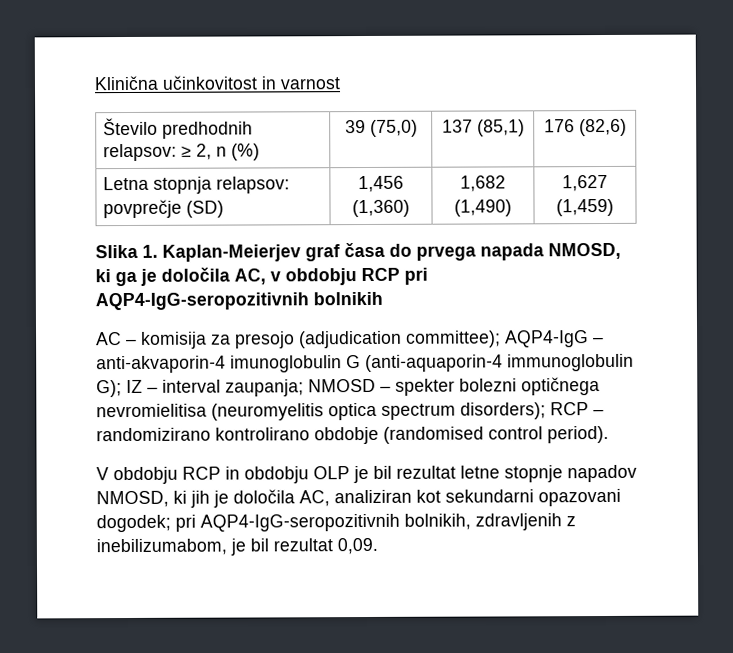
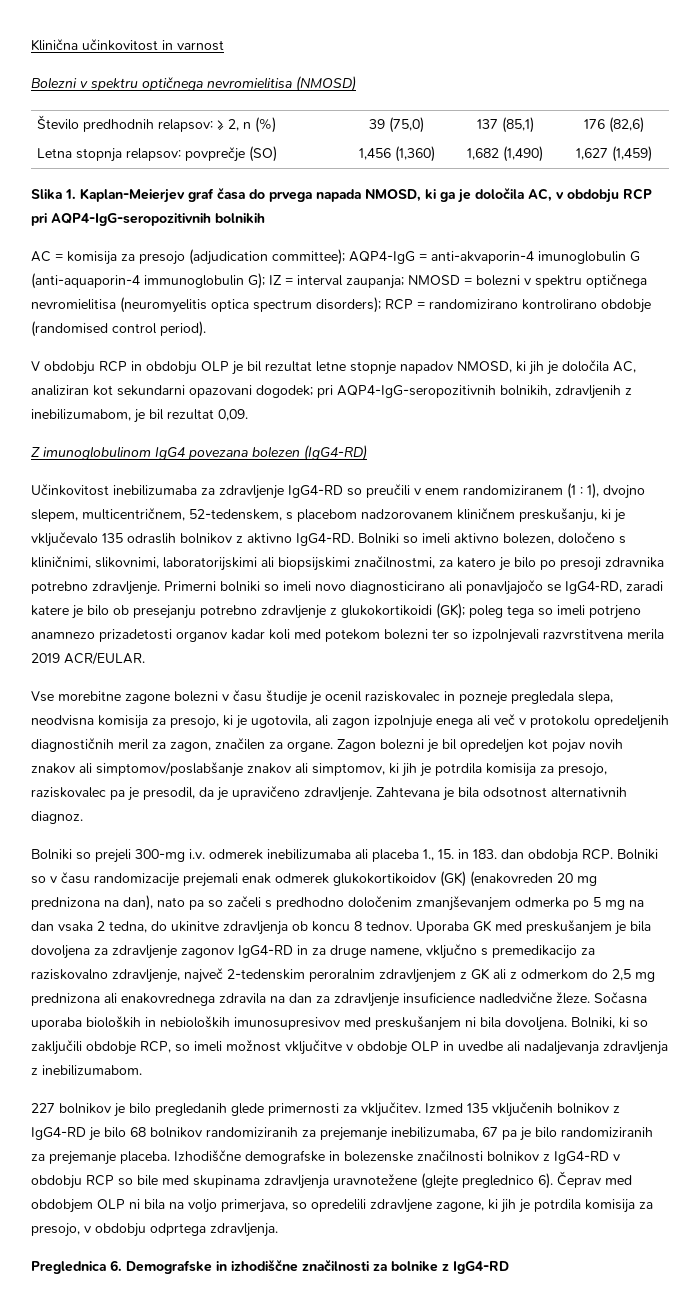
(341, 83) none -> [31,76,356,92] // Bolezni v spektru optičnega nevromielitisa (NMOSD)
[185,200,224,218] (SD) -> [248,146,277,162] (SO)
[126,338,137,346] – -> [55,254,63,261] =
[593,337,604,344] – -> [419,254,427,261] =
[147,386,158,393] – -> [285,278,293,285] =
[380,378,517,396] – spekter bolezni -> [464,275,582,288] = bolezni v spektru
[593,409,604,416] – -> [417,302,425,309] =
(378, 546) none -> [31,445,367,461] [31,483,645,499] [31,508,625,523] [31,532,626,547] [31,556,664,571] [31,580,663,595] [31,603,641,619] [31,629,664,643] [31,652,145,665] [31,690,613,705] [31,714,669,729] [31,738,623,753] [31,762,607,777] [31,786,627,801] [31,811,83,824] [31,849,658,863] [31,871,597,887] [31,895,644,911] [31,920,651,935] [31,944,595,959] [31,968,655,983] [31,991,647,1007] [31,1016,648,1031] [31,1039,668,1055] [31,1065,142,1076] [31,1102,620,1117] [31,1127,653,1141] [31,1150,620,1165] [31,1171,632,1189] [31,1199,653,1213] [31,1223,278,1237] [31,1259,509,1274] // Z imunoglobulinom IgG4 povezana bolezen (IgG4-RD) // Učinkovitost inebilizumaba za zdravljenje IgG4-RD so preučili v enem randomiziranem (1 : 1), dvojno slepem, multicentričnem, 52-tedenskem, s placebom nadzorovanem kliničnem preskušanju, ki je vključevalo 135 odraslih bolnikov z aktivno IgG4-RD. Bolniki so imeli aktivno bolezen, določeno s kliničnimi, slikovnimi, laboratorijskimi ali biopsijskimi značilnostmi, za katero je bilo po presoji zdravnika potrebno zdravljenje. Primerni bolniki so imeli novo diagnosticirano ali ponavljajočo se IgG4‑RD, zaradi katere je bilo ob presejanju potrebno zdravljenje z glukokortikoidi (GK); poleg tega so imeli potrjeno anamnezo prizadetosti organov kadar koli med potekom bolezni ter so izpolnjevali razvrstitvena merila 2019 ACR/EULAR. // Vse morebitne zagone bolezni v času študije je ocenil raziskovalec in pozneje pregledala slepa, neodvisna komisija za presojo, ki je ugotovila, ali zagon izpolnjuje enega ali več v protokolu opredeljenih diagnostičnih meril za zagon, značilen za organe. Zagon bolezni je bil opredeljen kot pojav novih znakov ali simptomov/poslabšanje znakov ali simptomov, ki jih je potrdila komisija za presojo, raziskovalec pa je presodil, da je upravičeno zdravljenje. Zahtevana je bila odsotnost alternativnih diagnoz. // Bolniki so prejeli 300-mg i.v. odmerek inebilizumaba ali placeba 1., 15. in 183. dan obdobja RCP. Bolniki so v času randomizacije prejemali enak odmerek glukokortikoidov (GK) (enakovreden 20 mg prednizona na dan), nato pa so začeli s predhodno določenim zmanjševanjem odmerka po 5 mg na dan vsaka 2 tedna, do ukinitve zdravljenja ob koncu 8 tednov. Uporaba GK med preskušanjem je bila dovoljena za zdravljenje zagonov IgG4-RD in za druge namene, vključno s premedikacijo za raziskovalno zdravljenje, največ 2-tedenskim peroralnim zdravljenjem z GK ali z odmerkom do 2,5 mg prednizona ali enakovrednega zdravila na dan za zdravljenje insuficience nadledvične žleze. Sočasna uporaba bioloških in nebioloških imunosupresivov med preskušanjem ni bila dovoljena. Bolniki, ki so zaključili obdobje RCP, so imeli možnost vključitve v obdobje OLP in uvedbe ali nadaljevanja zdravljenja z inebilizumabom. // 227 bolnikov je bilo pregledanih glede primernosti za vključitev. Izmed 135 vključenih bolnikov z IgG4-RD je bilo 68 bolnikov randomiziranih za prejemanje inebilizumaba, 67 pa je bilo randomiziranih za prejemanje placeba. Izhodiščne demografske in bolezenske značilnosti bolnikov z IgG4-RD v obdobju RCP so bile med skupinama zdravljenja uravnotežene (glejte preglednico 6). Čeprav med obdobjem OLP ni bila na voljo primerjava, so opredelili zdravljene zagone, ki jih je potrdila komisija za presojo, v obdobju odprtega zdravljenja. // Preglednica 6. Demografske in izhodiščne značilnosti za bolnike z IgG4-RD

